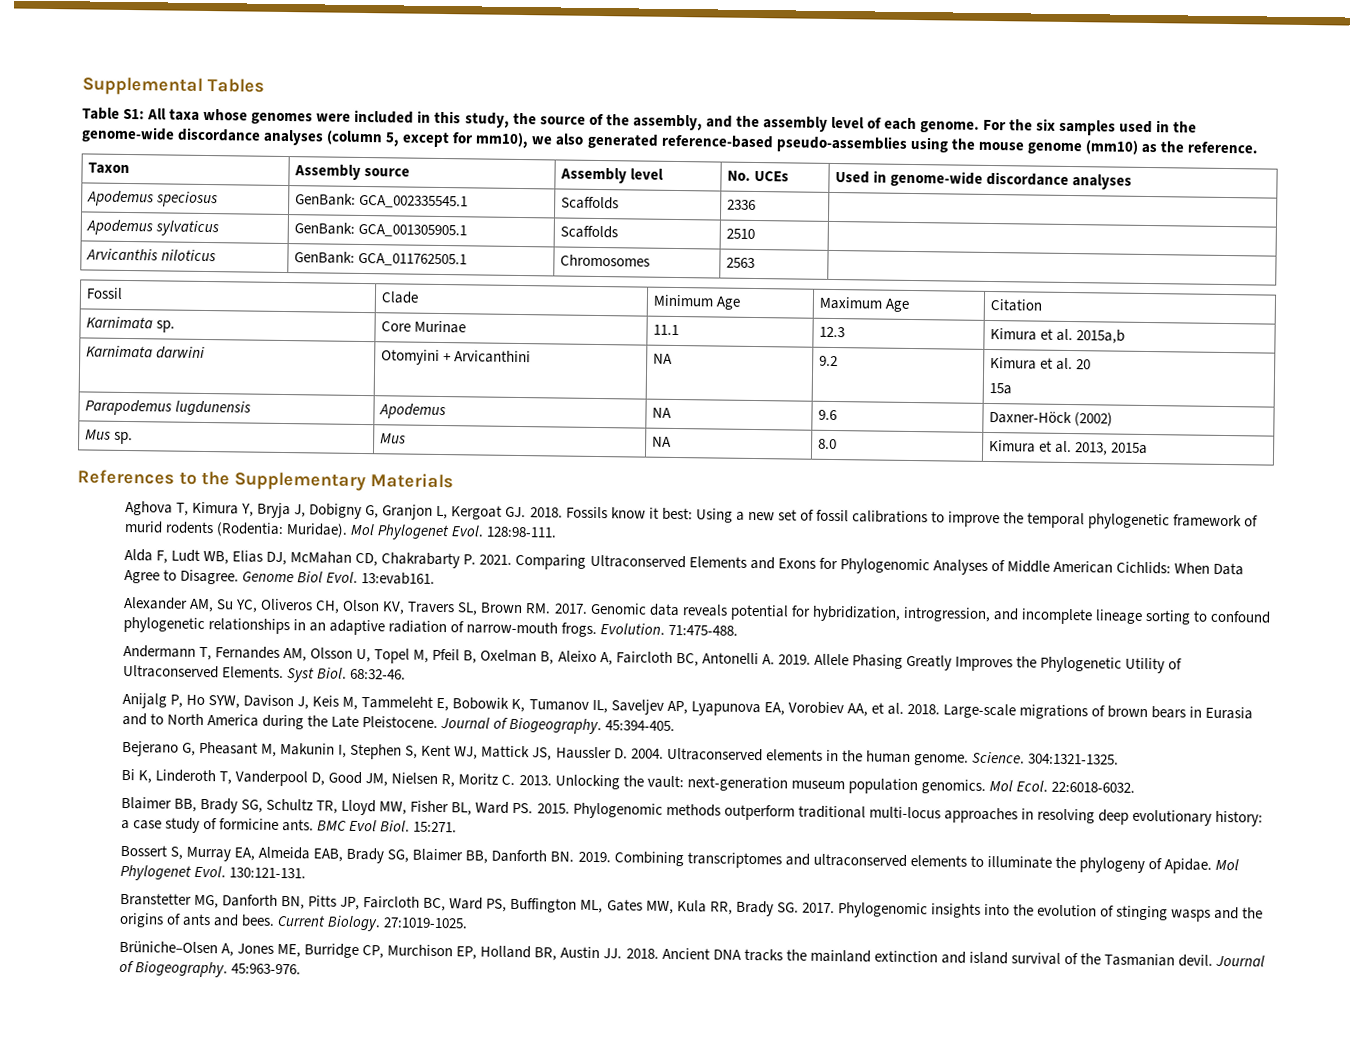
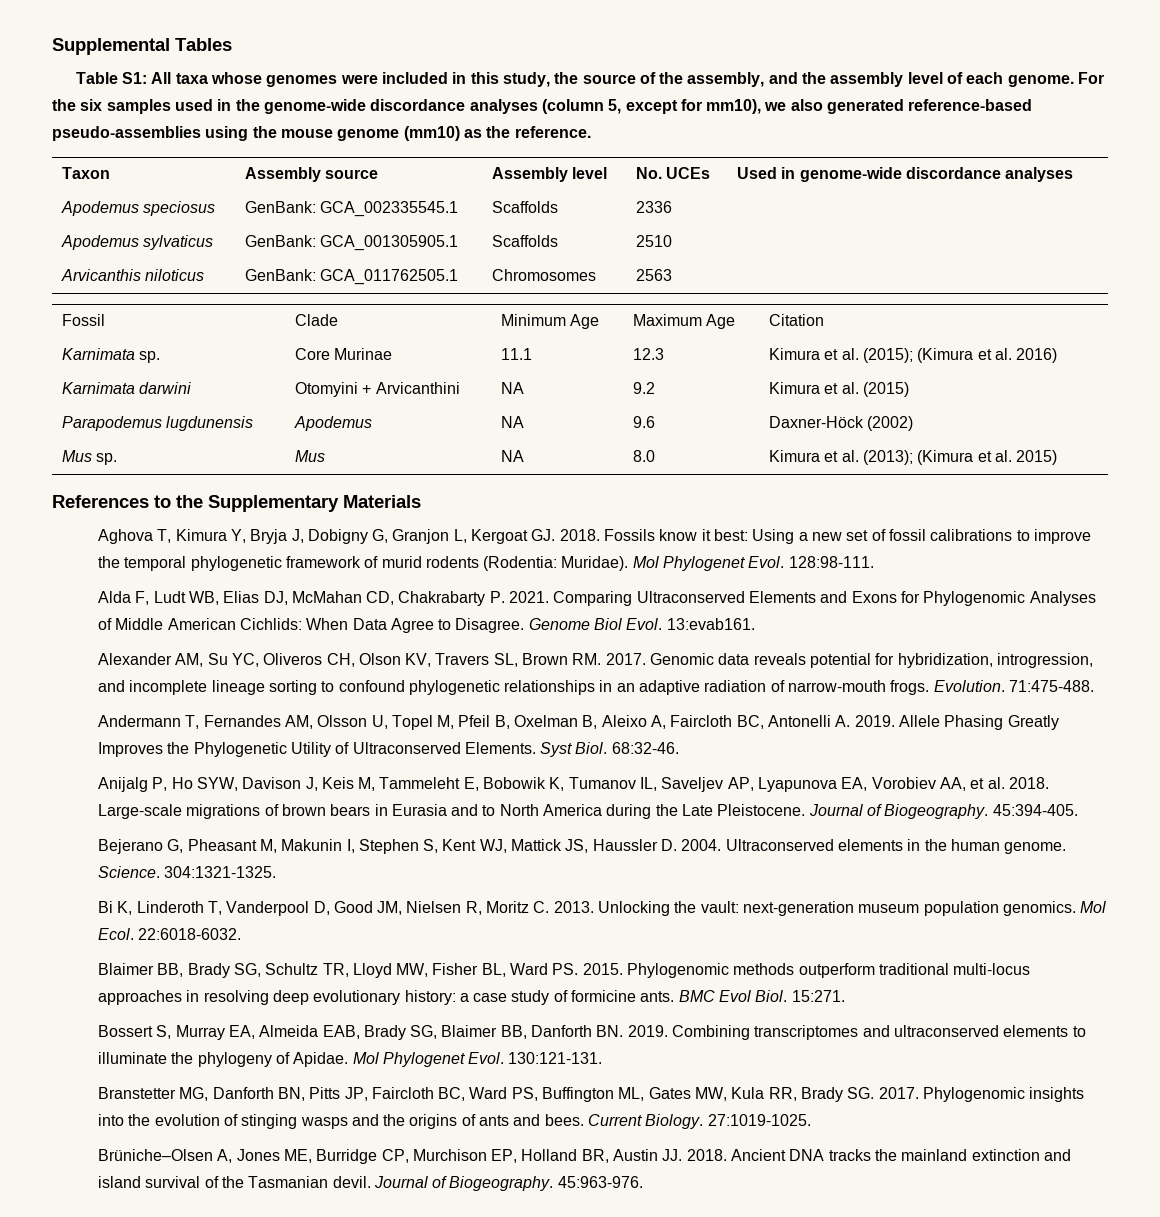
[1075,329,1125,344] 2015a,b -> [863,348,1058,363] (2015); (Kimura et al. 2016)
[1075,359,1091,370] [988,382,1012,395] 20 // 15a -> [863,382,910,397] (2015)
[1073,442,1148,456] 2013, 2015a -> [863,450,1058,465] (2013); (Kimura et al. 2015)

